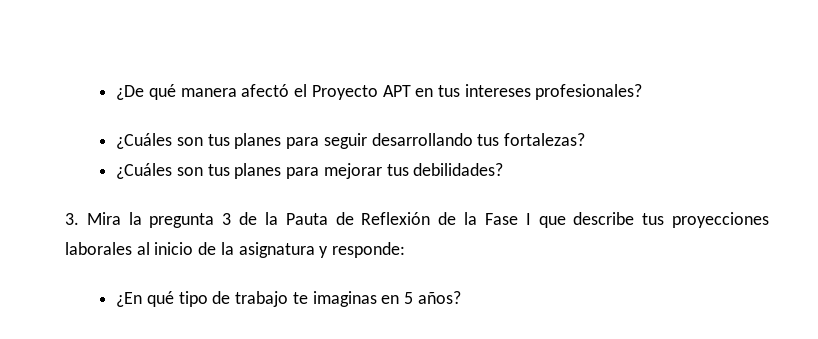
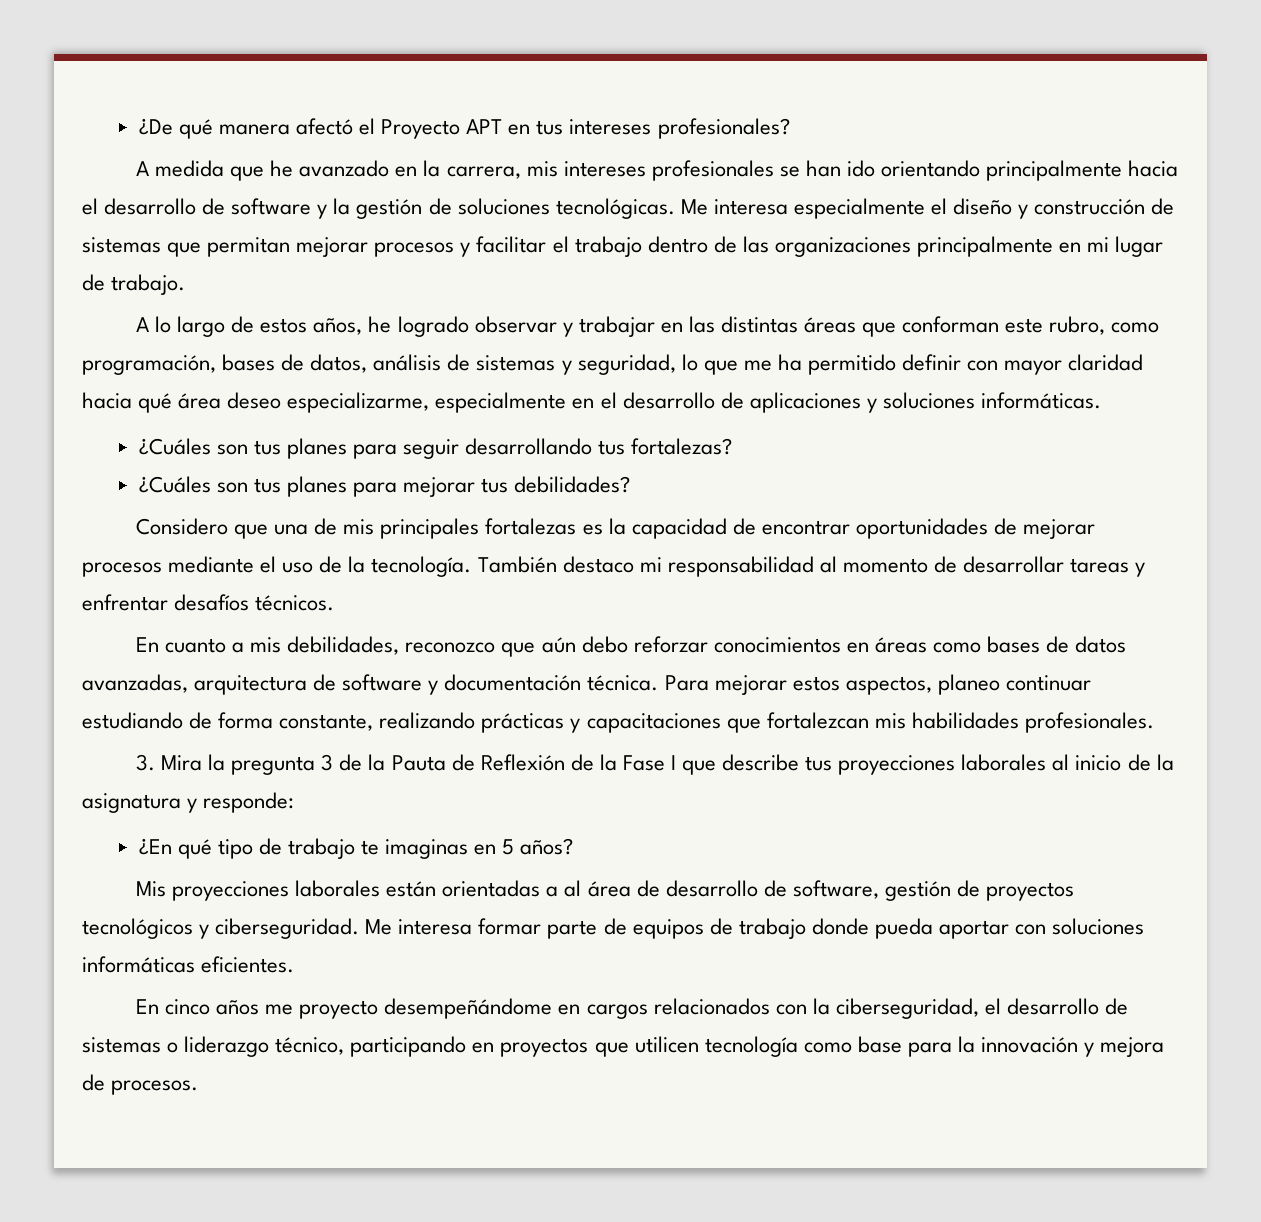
(643, 92) none -> [135,160,1179,181] [82,198,1175,219] [82,236,1164,257] [82,274,186,295] [135,316,1160,337] [82,354,1144,375] [82,392,1101,413] // A medida que he avanzado en la carrera, mis intereses profesionales se han ido orientando principalmente hacia el desarrollo de software y la gestión de soluciones tecnológicas. Me interesa especialmente el diseño y construcción de sistemas que permitan mejorar procesos y facilitar el trabajo dentro de las organizaciones principalmente en mi lugar de trabajo. // A lo largo de estos años, he logrado observar y trabajar en las distintas áreas que conforman este rubro, como programación, bases de datos, análisis de sistemas y seguridad, lo que me ha permitido definir con mayor claridad hacia qué área deseo especializarme, especialmente en el desarrollo de aplicaciones y soluciones informáticas.
(504, 169) none -> [135,518,1096,539] [82,556,1146,577] [82,594,335,611] [135,636,1127,657] [82,674,1091,695] [82,712,1154,733] // Considero que una de mis principales fortalezas es la capacidad de encontrar oportunidades de mejorar procesos mediante el uso de la tecnología. También destaco mi responsabilidad al momento de desarrollar tareas y enfrentar desafíos técnicos. // En cuanto a mis debilidades, reconozco que aún debo reforzar conocimientos en áreas como bases de datos avanzadas, arquitectura de software y documentación técnica. Para mejorar estos aspectos, planeo continuar estudiando de forma constante, realizando prácticas y capacitaciones que fortalezcan mis habilidades profesionales.
(461, 297) none -> [135,880,1075,901] [82,918,1145,939] [82,956,295,973] [135,998,1129,1019] [82,1036,1165,1057] [82,1074,199,1095] // Mis proyecciones laborales están orientadas a al área de desarrollo de software, gestión de proyectos tecnológicos y ciberseguridad. Me interesa formar parte de equipos de trabajo donde pueda aportar con soluciones informáticas eficientes. // En cinco años me proyecto desempeñándome en cargos relacionados con la ciberseguridad, el desarrollo de sistemas o liderazgo técnico, participando en proyectos que utilicen tecnología como base para la innovación y mejora de procesos.

